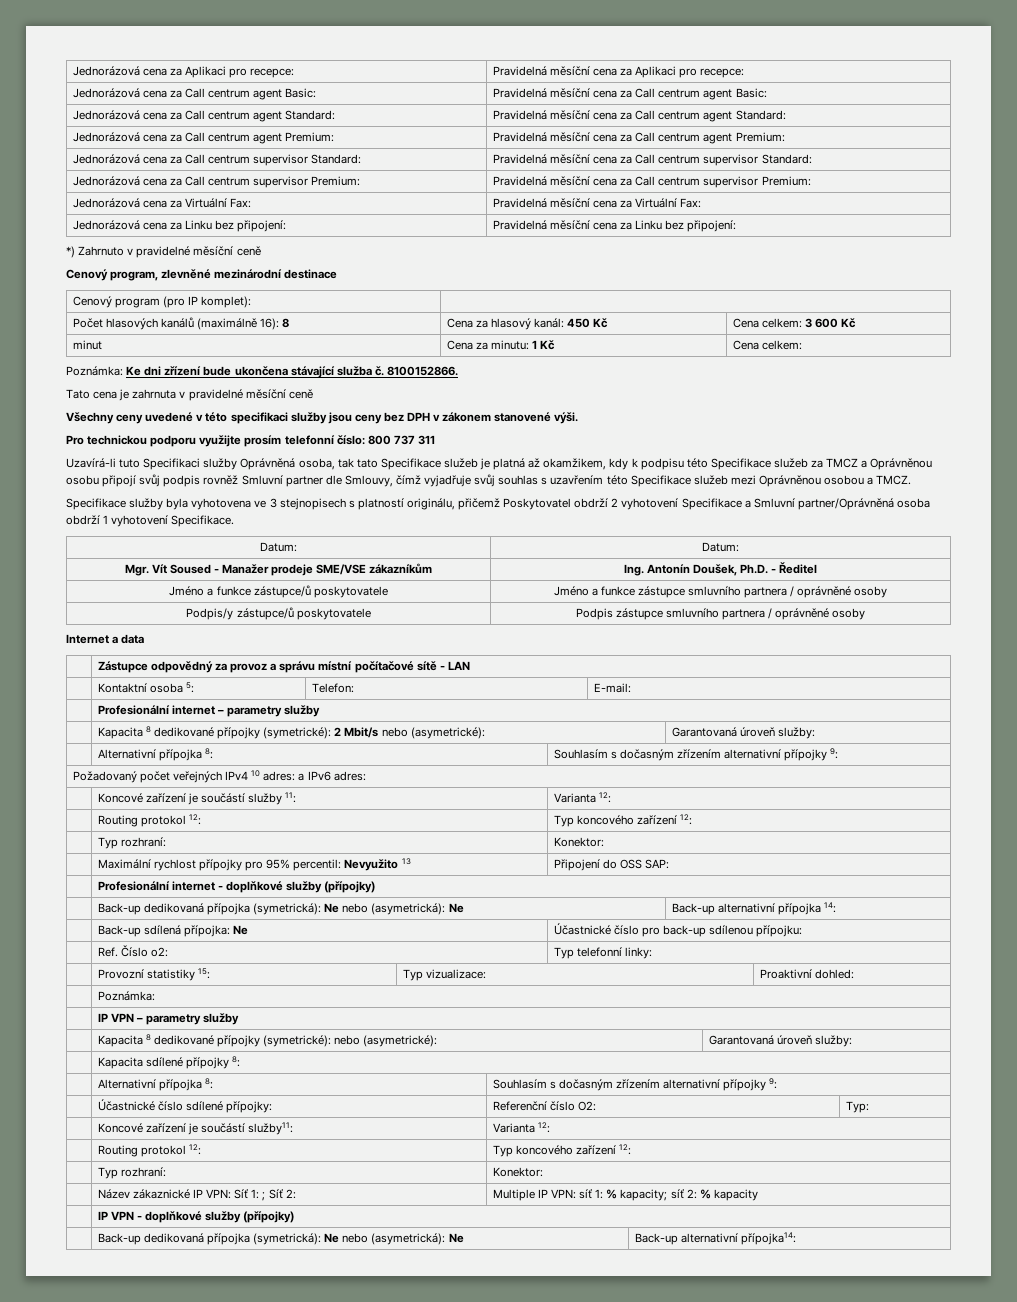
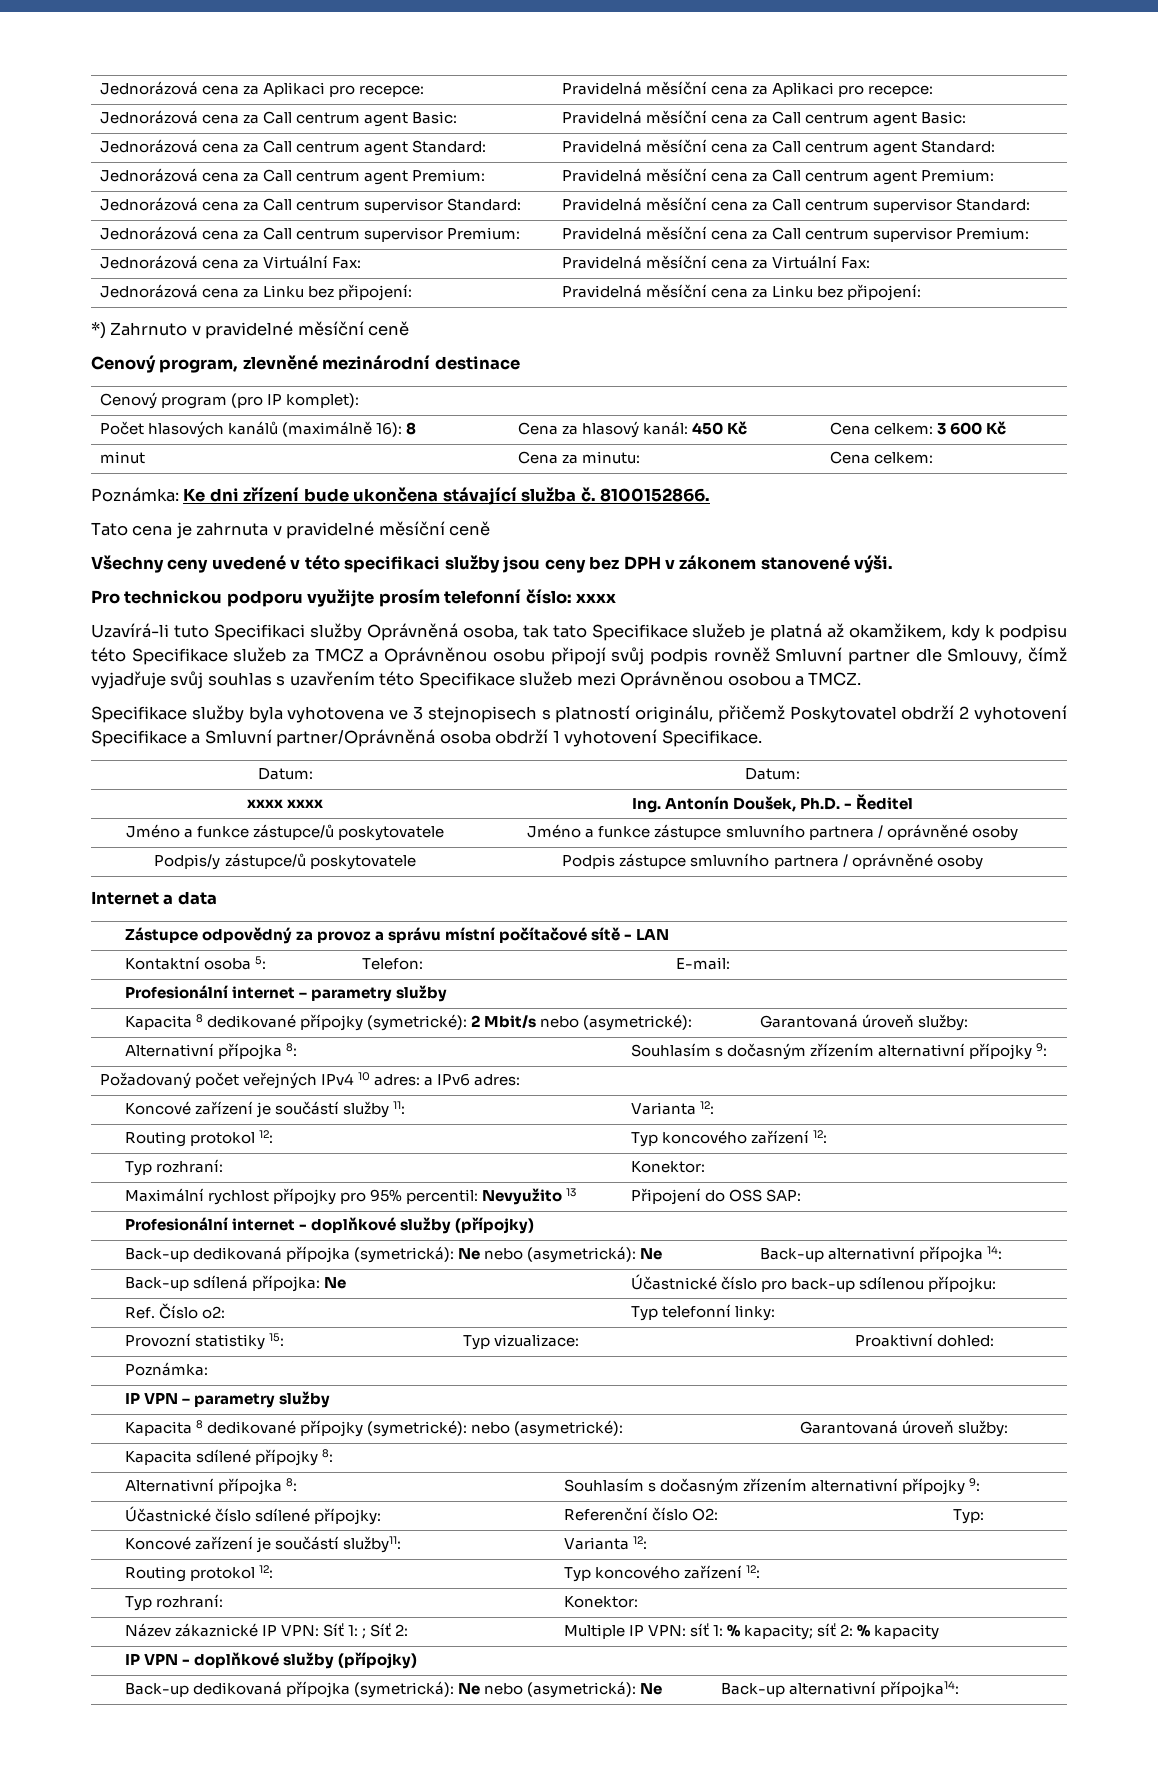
[532,340,556,350] 1 Kč -> (640, 457) none
[367,435,435,445] 800 737 311 -> [576,593,617,603] xxxx
[124,563,433,576] Mgr. Vít Soused - Manažer prodeje SME/VSE zákazníkům -> [246,799,324,808] xxxx xxxx

